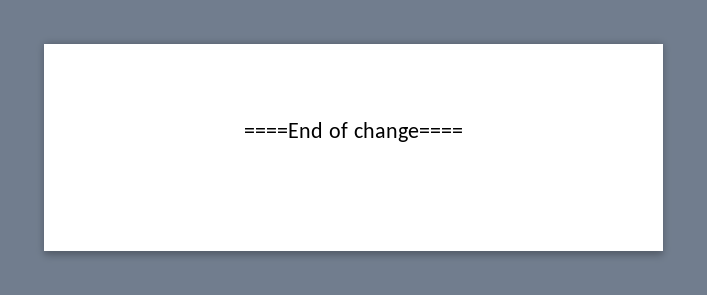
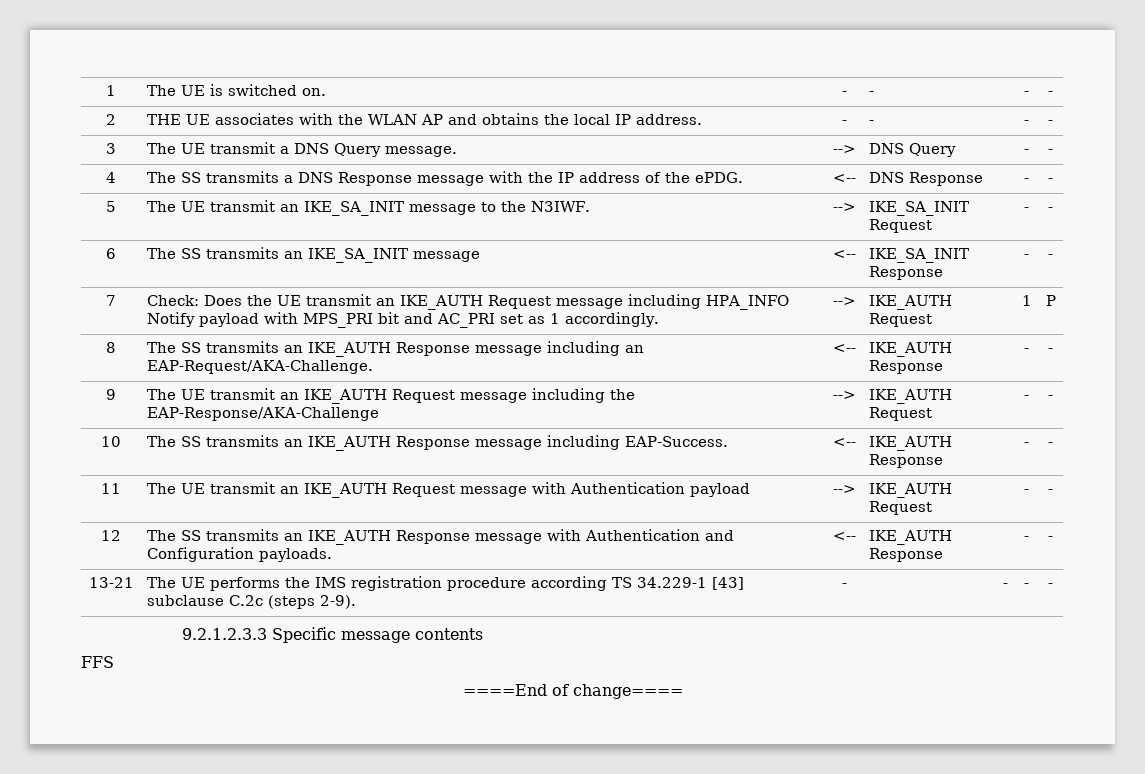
(244, 130) none -> [106,85,116,96] [146,84,326,96] [841,91,847,96] [868,91,874,96] [1024,91,1029,96] [1048,91,1053,96] [106,114,116,125] [146,113,702,125] [841,120,847,125] [868,120,874,125] [1024,120,1029,125] [1048,120,1053,125] [106,143,116,154] [146,142,457,157] [832,145,856,154] [868,143,956,157] [1024,149,1029,154] [1048,149,1053,154] [106,172,116,183] [146,171,743,186] [832,174,856,183] [868,172,983,186] [1024,178,1029,183] [1048,178,1053,183] [106,201,116,212] [146,200,590,216] [832,203,856,212] [868,201,969,216] [868,219,932,233] [1024,207,1029,212] [1048,207,1053,212] [106,248,116,259] [146,247,480,263] [832,250,856,259] [868,248,969,263] [868,266,943,280] [1024,254,1029,259] [1048,254,1053,259] [106,295,116,306] [146,294,789,310] [146,312,659,328] [832,297,856,306] [868,295,952,310] [868,313,932,327] [1021,295,1032,306] [1045,295,1056,306] [106,342,116,353] [146,341,644,357] [146,360,373,374] [832,344,856,353] [868,342,952,357] [868,360,943,374] [1024,348,1029,353] [1048,348,1053,353] [106,389,116,400] [146,388,635,404] [146,407,379,421] [832,391,856,400] [868,389,952,404] [868,407,932,421] [1024,395,1029,400] [1048,395,1053,400] [101,436,121,447] [146,435,728,451] [832,438,856,447] [868,436,952,451] [868,454,943,468] [1024,442,1029,447] [1048,442,1053,447] [101,483,121,494] [146,482,750,498] [832,485,856,494] [868,483,952,498] [868,501,932,515] [1024,489,1029,494] [1048,489,1053,494] [101,530,121,541] [146,529,734,545] [146,547,332,562] [832,532,856,541] [868,530,952,545] [868,548,943,562] [1024,536,1029,541] [1048,536,1053,541] [88,577,134,588] [146,576,744,591] [146,595,356,609] [841,583,847,588] [1003,583,1009,588] [1024,583,1029,588] [1048,583,1053,588] [181,627,483,643] [81,656,114,668] 1 | The UE is switched on. | - | - | - | - // 2 | THE UE associates with the WLAN AP and obtains the local IP address. | - | - | - | - // 3 | The UE transmit a DNS Query message. | --> | DNS Query | - | - // 4 | The SS transmits a DNS Response message with the IP address of the ePDG. | <-- | DNS Response | - | - // 5 | The UE transmit an IKE_SA_INIT message to the N3IWF. | --> | IKE_SA_INIT Request | - | - // 6 | The SS transmits an IKE_SA_INIT message | <-- | IKE_SA_INIT Response | - | - // 7 | Check: Does the UE transmit an IKE_AUTH Request message including HPA_INFO Notify payload with MPS_PRI bit and AC_PRI set as 1 accordingly. | --> | IKE_AUTH Request | 1 | P // 8 | The SS transmits an IKE_AUTH Response message including an EAP-Request/AKA-Challenge. | <-- | IKE_AUTH Response | - | - // 9 | The UE transmit an IKE_AUTH Request message including the EAP-Response/AKA-Challenge | --> | IKE_AUTH Request | - | - // 10 | The SS transmits an IKE_AUTH Response message including EAP-Success. | <-- | IKE_AUTH Response | - | - // 11 | The UE transmit an IKE_AUTH Request message with Authentication payload | --> | IKE_AUTH Request | - | - // 12 | The SS transmits an IKE_AUTH Response message with Authentication and Configuration payloads. | <-- | IKE_AUTH Response | - | - // 13-21 | The UE performs the IMS registration procedure according TS 34.229-1 [43] subclause C.2c (steps 2-9). | - | - | - | - // 9.2.1.2.3.3 Specific message contents // FFS //

